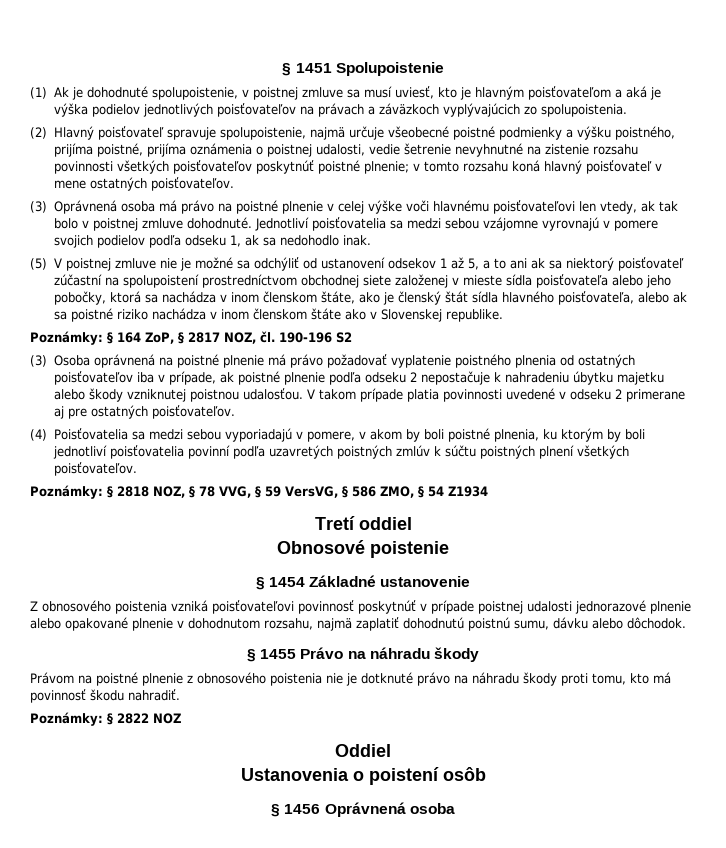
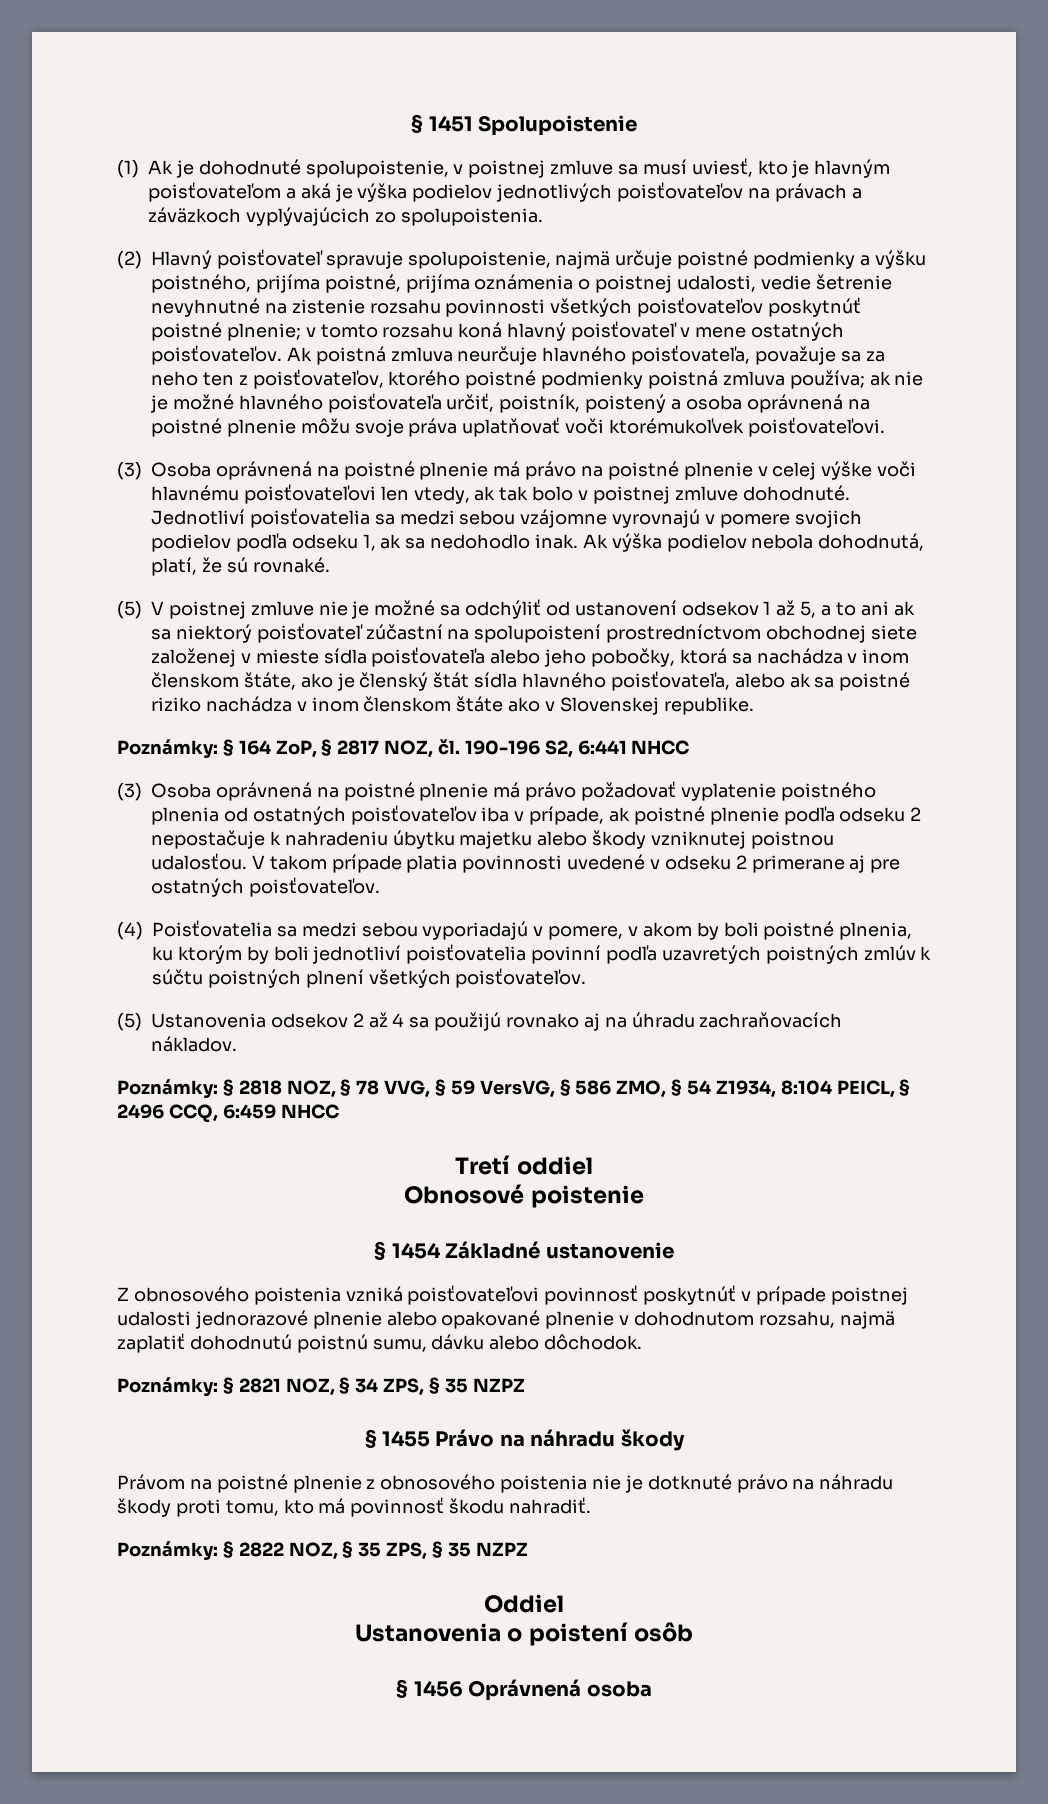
[387,126,449,138] všeobecné -> (673, 259) none
[30,200,155,214] // (3) Oprávnená osoba -> [286,345,885,365] [151,369,924,389] [150,393,870,413] [151,417,885,437] [117,461,489,480] Ak poistná zmluva neurčuje hlavného poisťovateľa, považuje sa za neho ten z poisťovateľov, ktorého poistné podmienky poistná zmluva používa; ak nie je možné hlavného poisťovateľa určiť, poistník, poistený a osoba oprávnená na poistné plnenie môžu svoje práva uplatňovať voči ktorémukoľvek poisťovateľovi. // (3) Osoba oprávnená na poistné plnenie
(371, 240) none -> [582,533,925,552] [151,557,330,576] Ak výška podielov nebola dohodnutá, platí, že sú rovnaké.
[335,332,352,343] S2 -> [544,740,690,758] S2, 6:441 NHCC
(137, 469) none -> [117,1012,843,1031] [151,1036,237,1052] // (5) Ustanovenia odsekov 2 až 4 sa použijú rovnako aj na úhradu zachraňovacích nákladov.
[448,486,488,497] Z1934 -> [715,1079,911,1098] [117,1104,339,1122] Z1934, 8:104 PEICL, § 2496 CCQ, 6:459 NHCC
(686, 623) none -> [117,1377,525,1396] // Poznámky: § 2821 NOZ, § 34 ZPS, § 35 NZPZ
[153,713,181,724] NOZ -> [288,1541,528,1560] NOZ, § 35 ZPS, § 35 NZPZ

